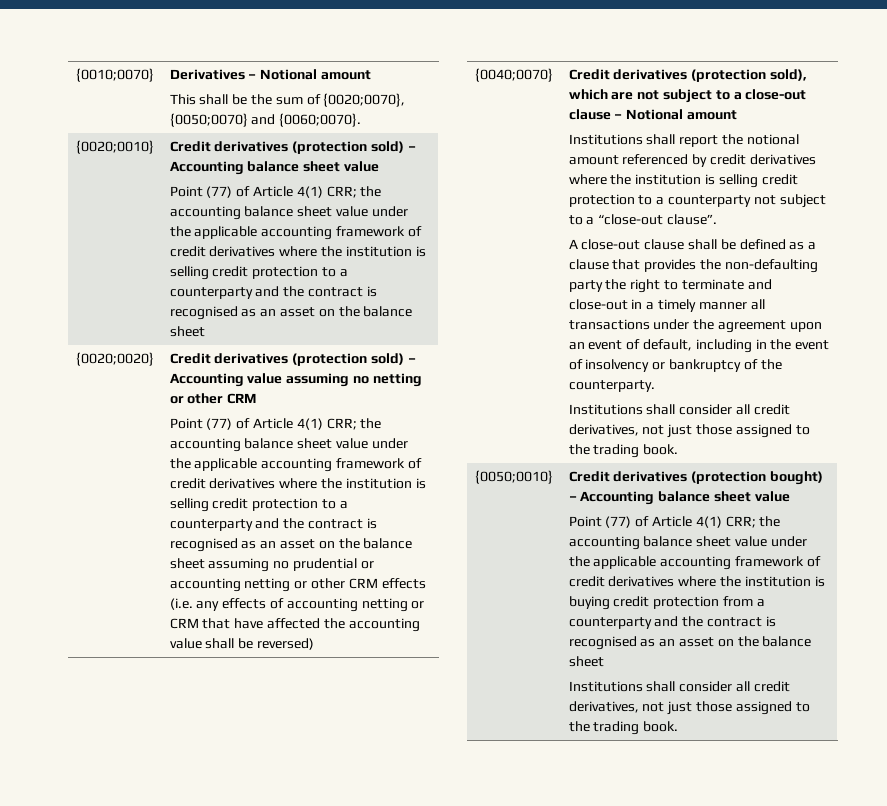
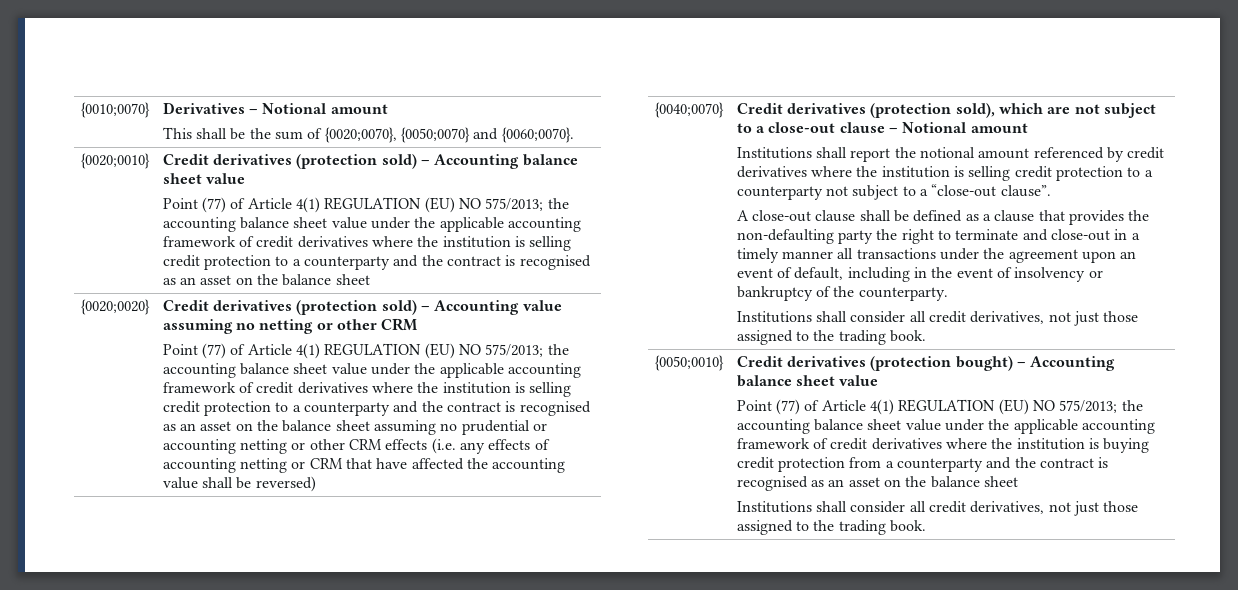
[326,186,357,198] CRR; -> [324,197,544,213] REGULATION (EU) NO 575/2013;
[326,418,357,430] CRR; -> [324,343,544,359] REGULATION (EU) NO 575/2013;
[725,516,756,528] CRR; -> [898,399,1118,415] REGULATION (EU) NO 575/2013;

